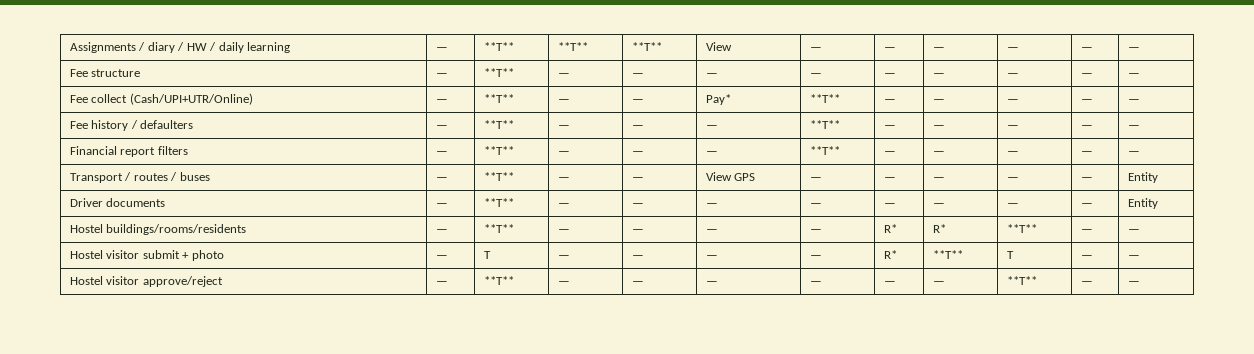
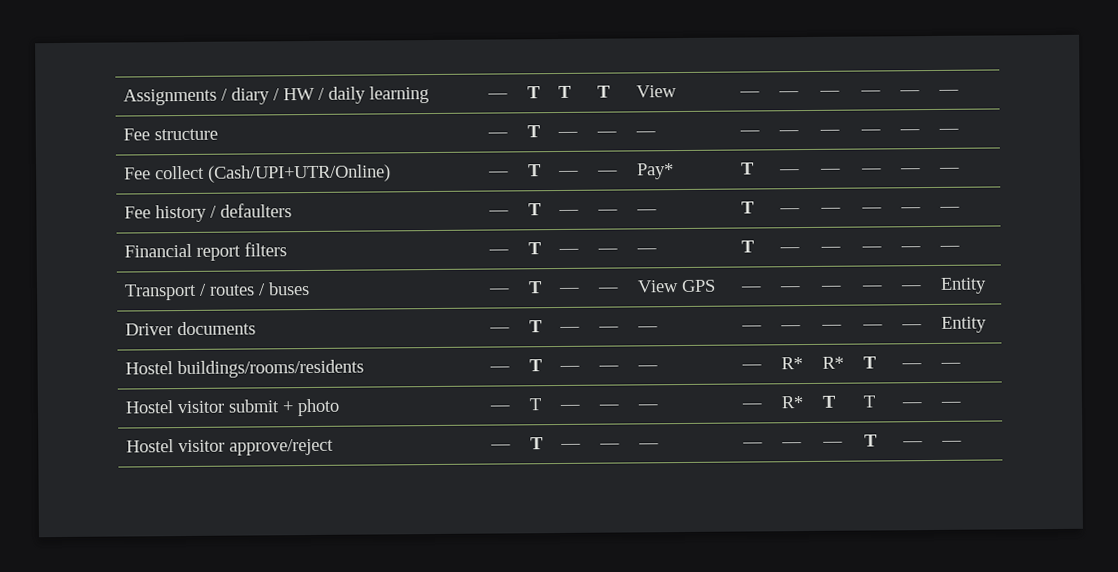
[483,42,514,51] [557,42,588,51] [631,42,662,51] **T** | **T** | **T** -> [526,86,541,99] [557,85,572,99] [596,85,611,98] T | T | T
[483,68,514,77] **T** -> [526,125,541,138] T
[483,94,514,103] **T** -> [527,164,542,177] T
[809,94,840,103] **T** -> [740,162,755,175] T
[483,120,514,129] [557,125,570,129] [631,125,644,129] [705,125,718,129] [809,120,840,129] **T** | — | — | — | **T** -> [527,203,542,216] [557,209,579,216] [596,209,618,215] [635,209,657,215] [740,201,755,214] T | — | — | — | T
[483,146,514,155] [557,151,570,155] [631,151,644,155] [705,151,718,155] [809,146,840,155] **T** | — | — | — | **T** -> [527,242,542,255] [557,248,579,255] [596,248,618,254] [635,248,657,254] [740,240,755,253] T | — | — | — | T
[483,172,514,181] **T** -> [527,281,543,294] T
[483,198,514,207] **T** -> [528,320,543,333] T
[483,224,514,233] **T** -> [528,359,543,372] T
[1006,224,1037,233] **T** -> [862,356,877,369] T
[932,250,963,259] **T** -> [821,395,836,408] T
[483,276,514,285] [557,281,570,285] [631,281,644,285] [705,281,718,285] [809,281,822,285] [883,281,896,285] [932,281,945,285] [1006,276,1037,285] **T** | — | — | — | — | — | — | **T** -> [529,437,544,450] [559,443,581,450] [598,443,620,449] [637,443,659,449] [741,442,763,448] [780,442,802,448] [821,441,843,447] [863,434,878,447] T | — | — | — | — | — | — | T

